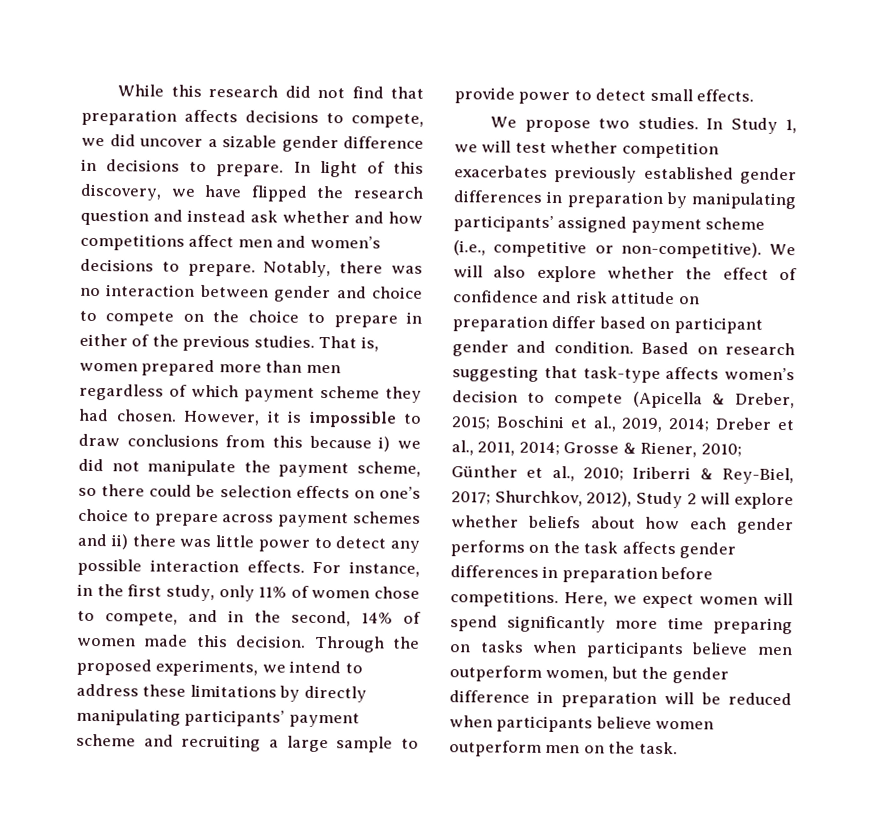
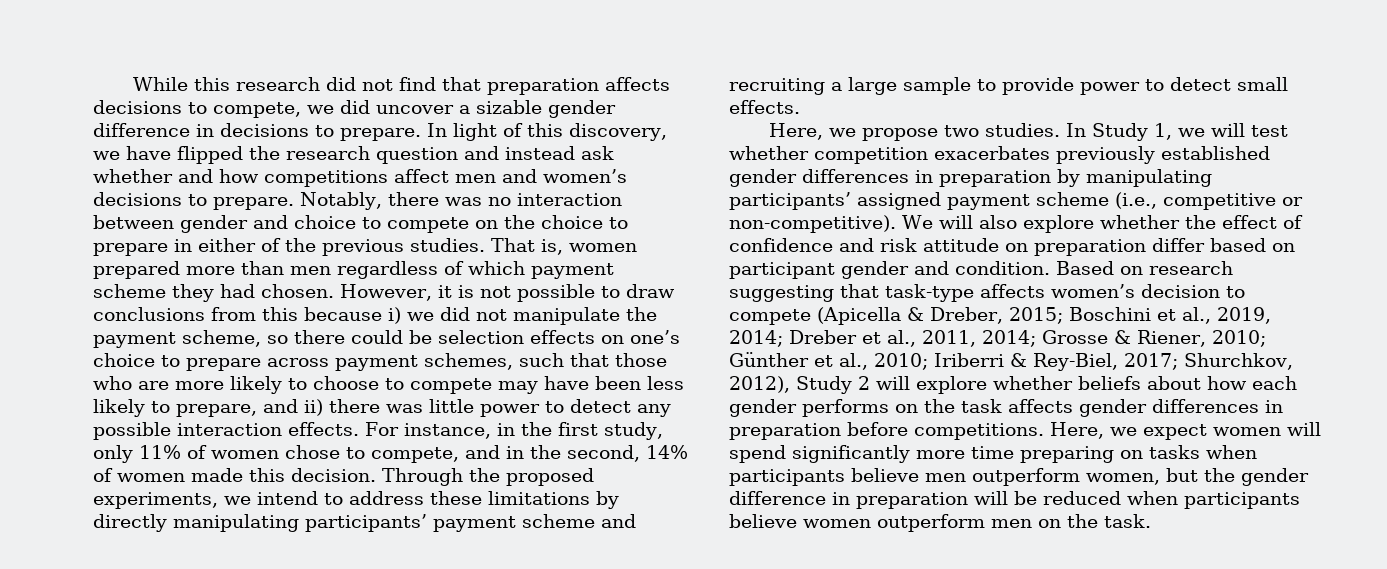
[307,410,397,428] impossible -> [479,284,595,302] not possible
[353,511,422,524] schemes -> [424,353,667,370] [93,376,684,394] [93,399,257,417] schemes, such that those who are more likely to choose to compete may have been less likely to prepare,
[490,116,518,128] We -> [768,123,856,140] Here, we

